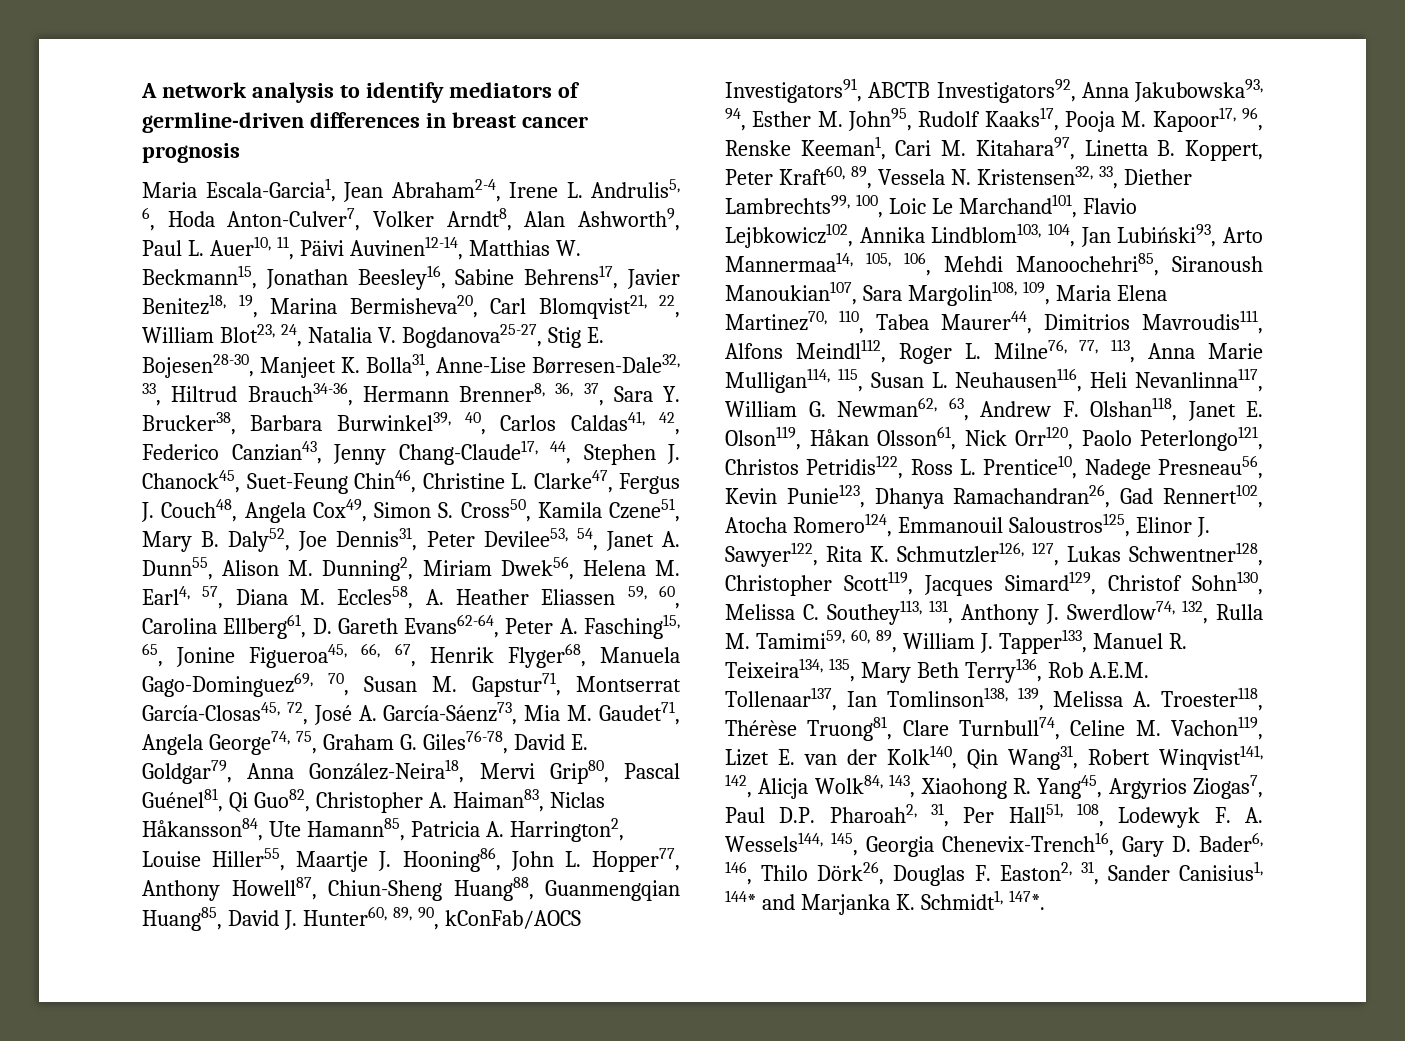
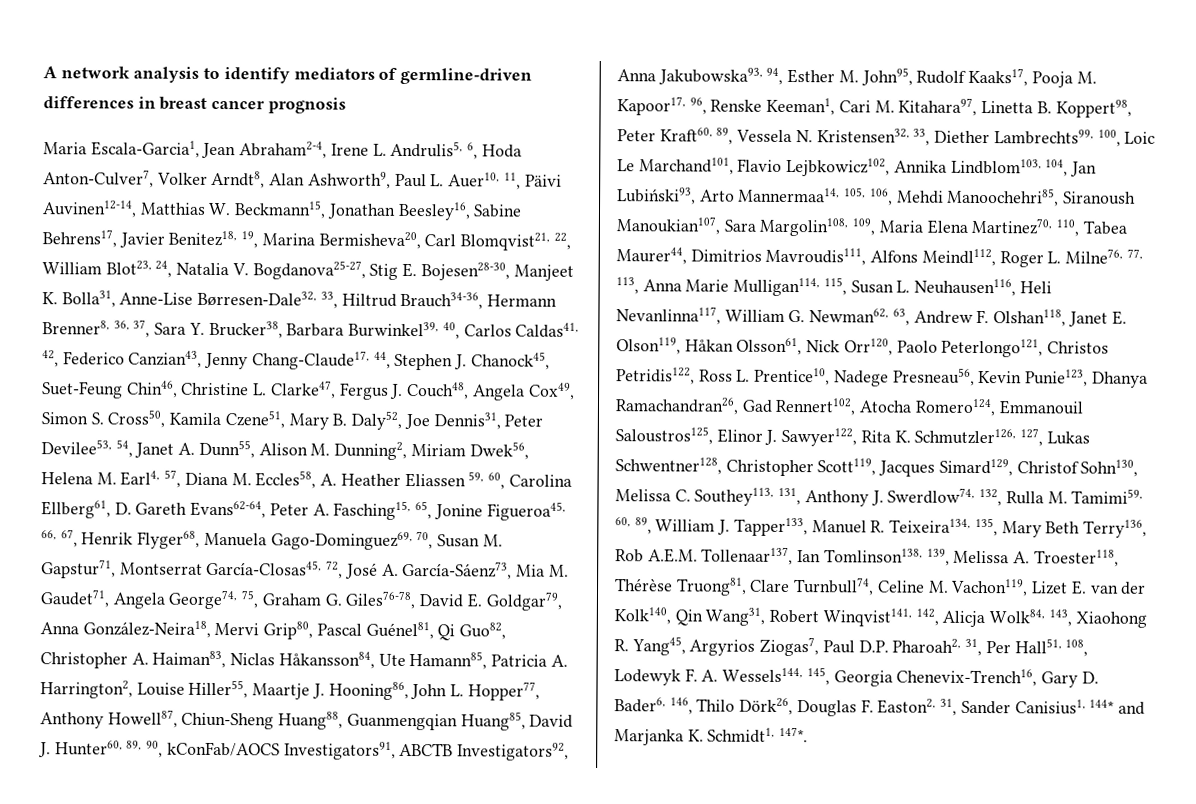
[1185,140,1263,161] Koppert, -> [1055,99,1132,118] Koppert98,

